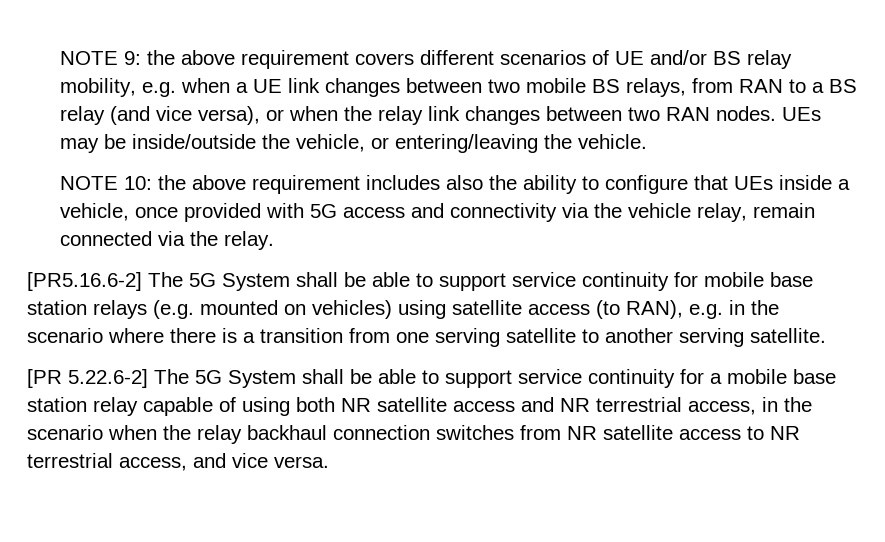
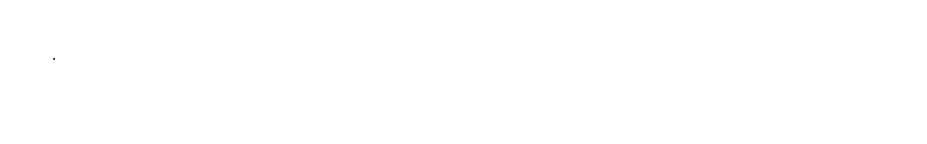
[59,50,792,69] [59,78,857,97] [59,106,821,125] [59,134,647,153] [59,175,850,194] [59,203,815,222] [59,231,274,250] [27,272,813,291] [27,300,779,319] [27,328,826,347] [27,369,836,388] [27,397,812,416] [27,425,800,444] [27,453,329,471] NOTE 9: the above requirement covers different scenarios of UE and/or BS relay mobility, e.g. when a UE link changes between two mobile BS relays, from RAN to a BS relay (and vice versa), or when the relay link changes between two RAN nodes. UEs may be inside/outside the vehicle, or entering/leaving the vehicle. // NOTE 10: the above requirement includes also the ability to configure that UEs inside a vehicle, once provided with 5G access and connectivity via the vehicle relay, remain connected via the relay. // [PR5.16.6-2] The 5G System shall be able to support service continuity for mobile base station relays (e.g. mounted on vehicles) using satellite access (to RAN), e.g. in the scenario where there is a transition from one serving satellite to another serving satellite. // [PR 5.22.6-2] The 5G System shall be able to support service continuity for a mobile base station relay capable of using both NR satellite access and NR terrestrial access, in the scenario when the relay backhaul connection switches from NR satellite access to NR terrestrial access, and vice versa. -> [52,57,58,60] .

